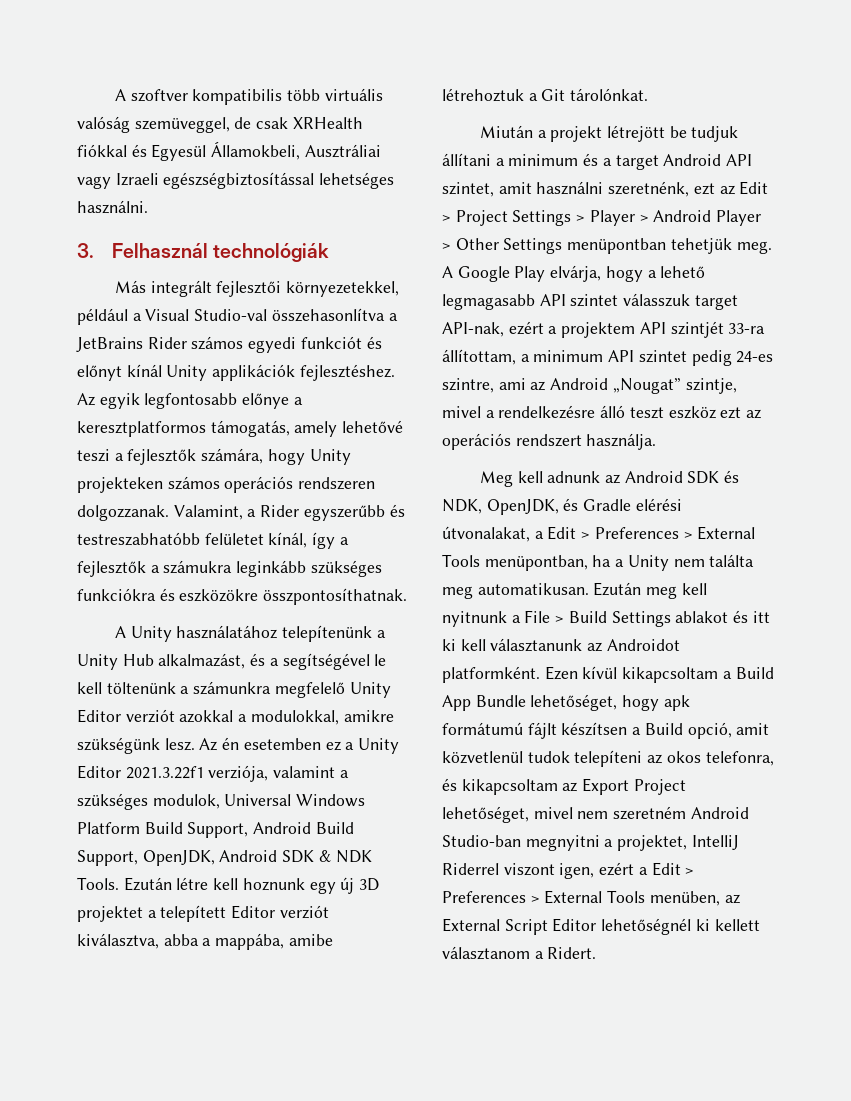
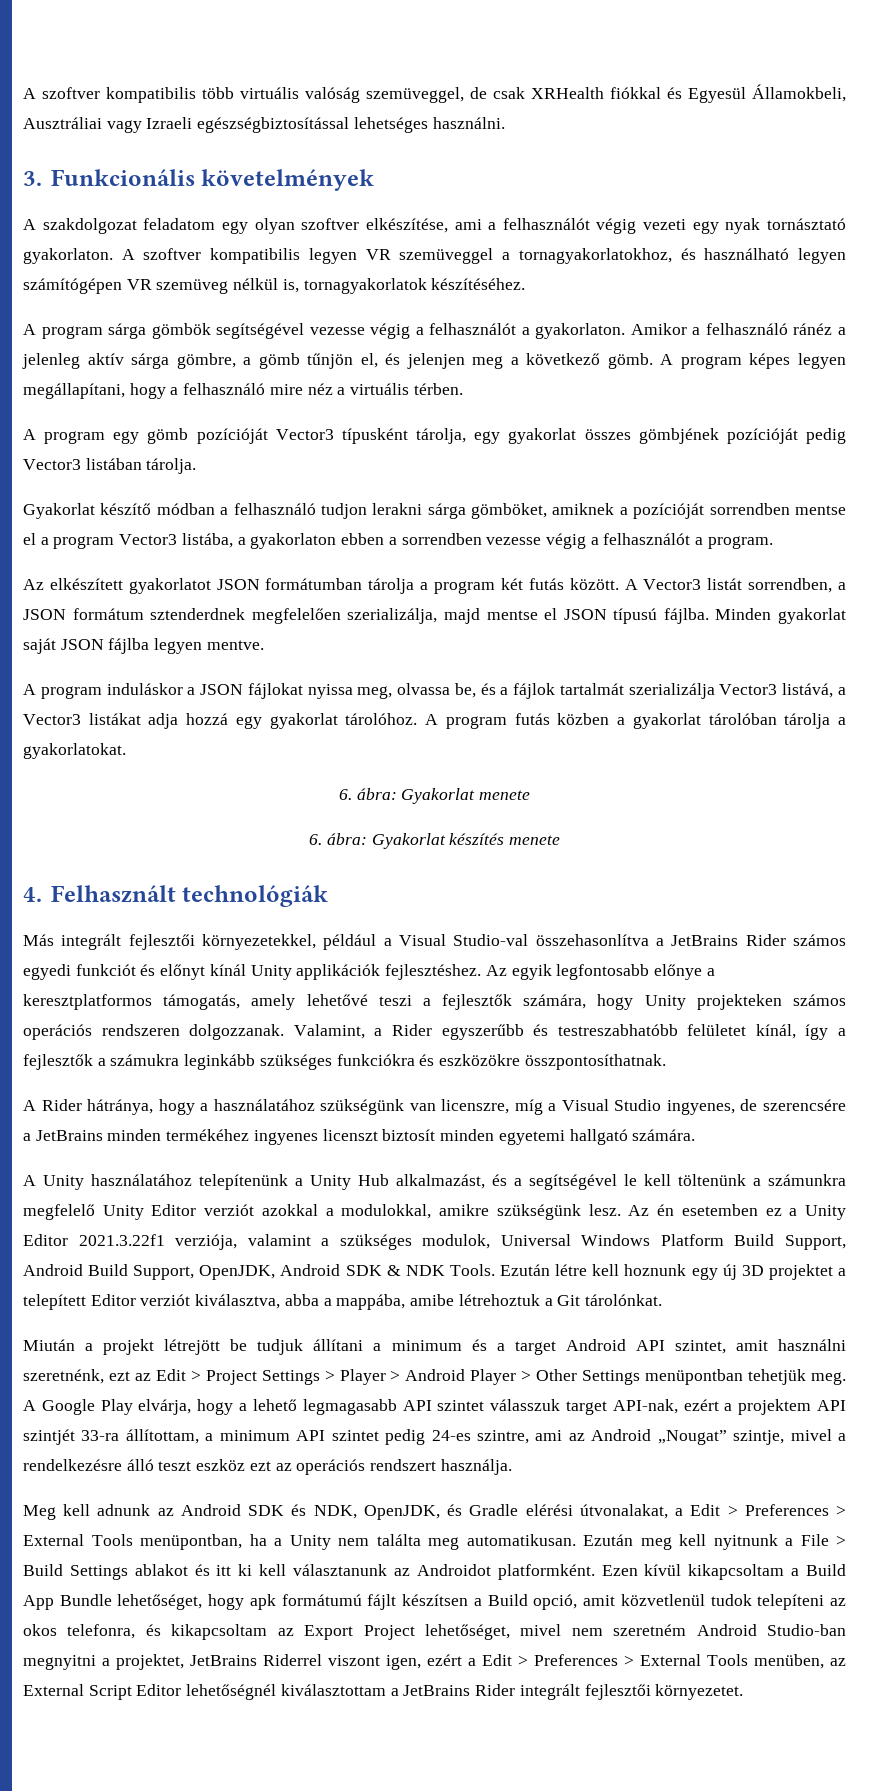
[111,243,208,258] Felhasznál -> [50,169,375,191] [23,218,846,234] [23,248,847,264] [23,278,526,294] [23,323,846,339] [22,353,846,369] [23,383,463,399] [23,428,847,444] [23,458,197,474] [23,503,846,519] [23,533,773,549] [23,578,847,594] [23,608,847,624] [23,638,264,654] [23,683,846,699] [23,713,847,729] [23,743,126,759] [338,788,531,804] [309,833,560,849] [23,885,176,903] Funkcionális követelmények // A szakdolgozat feladatom egy olyan szoftver elkészítése, ami a felhasználót végig vezeti egy nyak tornásztató gyakorlaton. A szoftver kompatibilis legyen VR szemüveggel a tornagyakorlatokhoz, és használható legyen számítógépen VR szemüveg nélkül is, tornagyakorlatok készítéséhez. // A program sárga gömbök segítségével vezesse végig a felhasználót a gyakorlaton. Amikor a felhasználó ránéz a jelenleg aktív sárga gömbre, a gömb tűnjön el, és jelenjen meg a következő gömb. A program képes legyen megállapítani, hogy a felhasználó mire néz a virtuális térben. // A program egy gömb pozícióját Vector3 típusként tárolja, egy gyakorlat összes gömbjének pozícióját pedig Vector3 listában tárolja. // Gyakorlat készítő módban a felhasználó tudjon lerakni sárga gömböket, amiknek a pozícióját sorrendben mentse el a program Vector3 listába, a gyakorlaton ebben a sorrendben vezesse végig a felhasználót a program. // Az elkészített gyakorlatot JSON formátumban tárolja a program két futás között. A Vector3 listát sorrendben, a JSON formátum sztenderdnek megfelelően szerializálja, majd mentse el JSON típusú fájlba. Minden gyakorlat saját JSON fájlba legyen mentve. // A program induláskor a JSON fájlokat nyissa meg, olvassa be, és a fájlok tartalmát szerializálja Vector3 listává, a Vector3 listákat adja hozzá egy gyakorlat tárolóhoz. A program futás közben a gyakorlat tárolóban tárolja a gyakorlatokat. // 6. ábra: Gyakorlat menete // 6. ábra: Gyakorlat készítés menete // 4. Felhasznált
(408, 596) none -> [23,1099,846,1115] [23,1129,696,1145] // A Rider hátránya, hogy a használatához szükségünk van licenszre, míg a Visual Studio ingyenes, de szerencsére a JetBrains minden termékéhez ingyenes licenszt biztosít minden egyetemi hallgató számára.
[691,835,739,850] IntelliJ -> [190,1655,257,1666] JetBrains
[695,919,760,931] [442,946,597,960] ki kellett választanom a Ridert. -> [280,1684,744,1700] kiválasztottam a JetBrains Rider integrált fejlesztői környezetet.

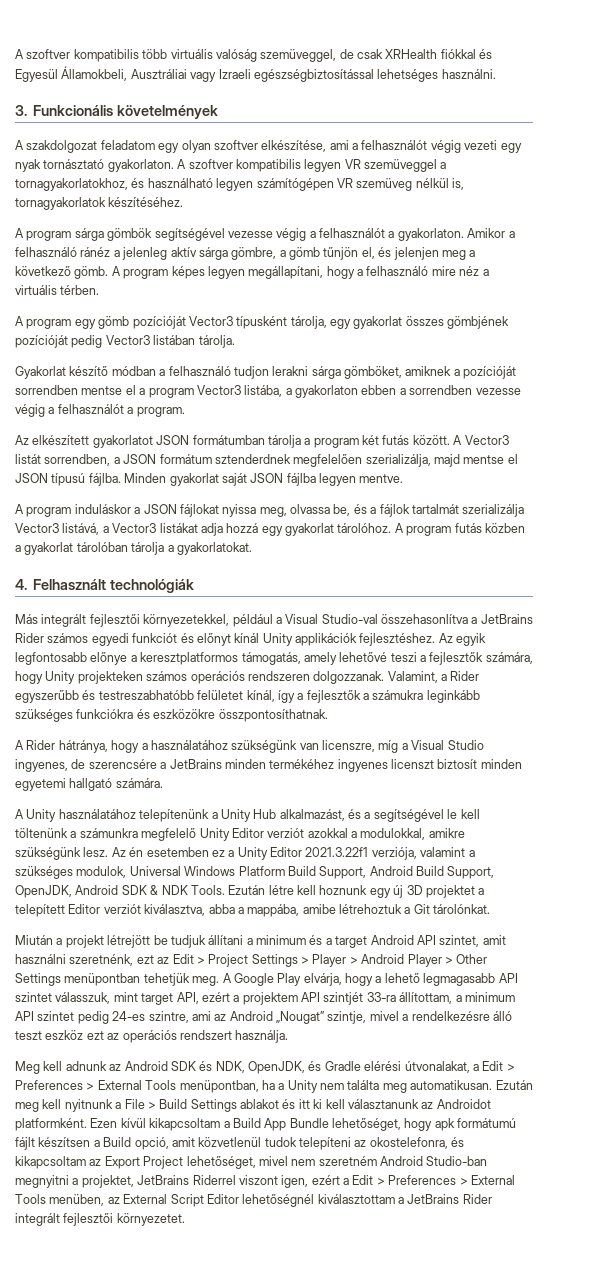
[338,788,531,804] [309,833,560,849] // 6. ábra: Gyakorlat menete // 6. ábra: Gyakorlat készítés menete -> (252, 548) none
[490,1399,678,1415] válasszuk target API-nak, -> [55,992,199,1005] válasszuk, mint target API,
[23,1624,136,1639] okos telefonra, -> [369,1137,448,1149] okostelefonra,

